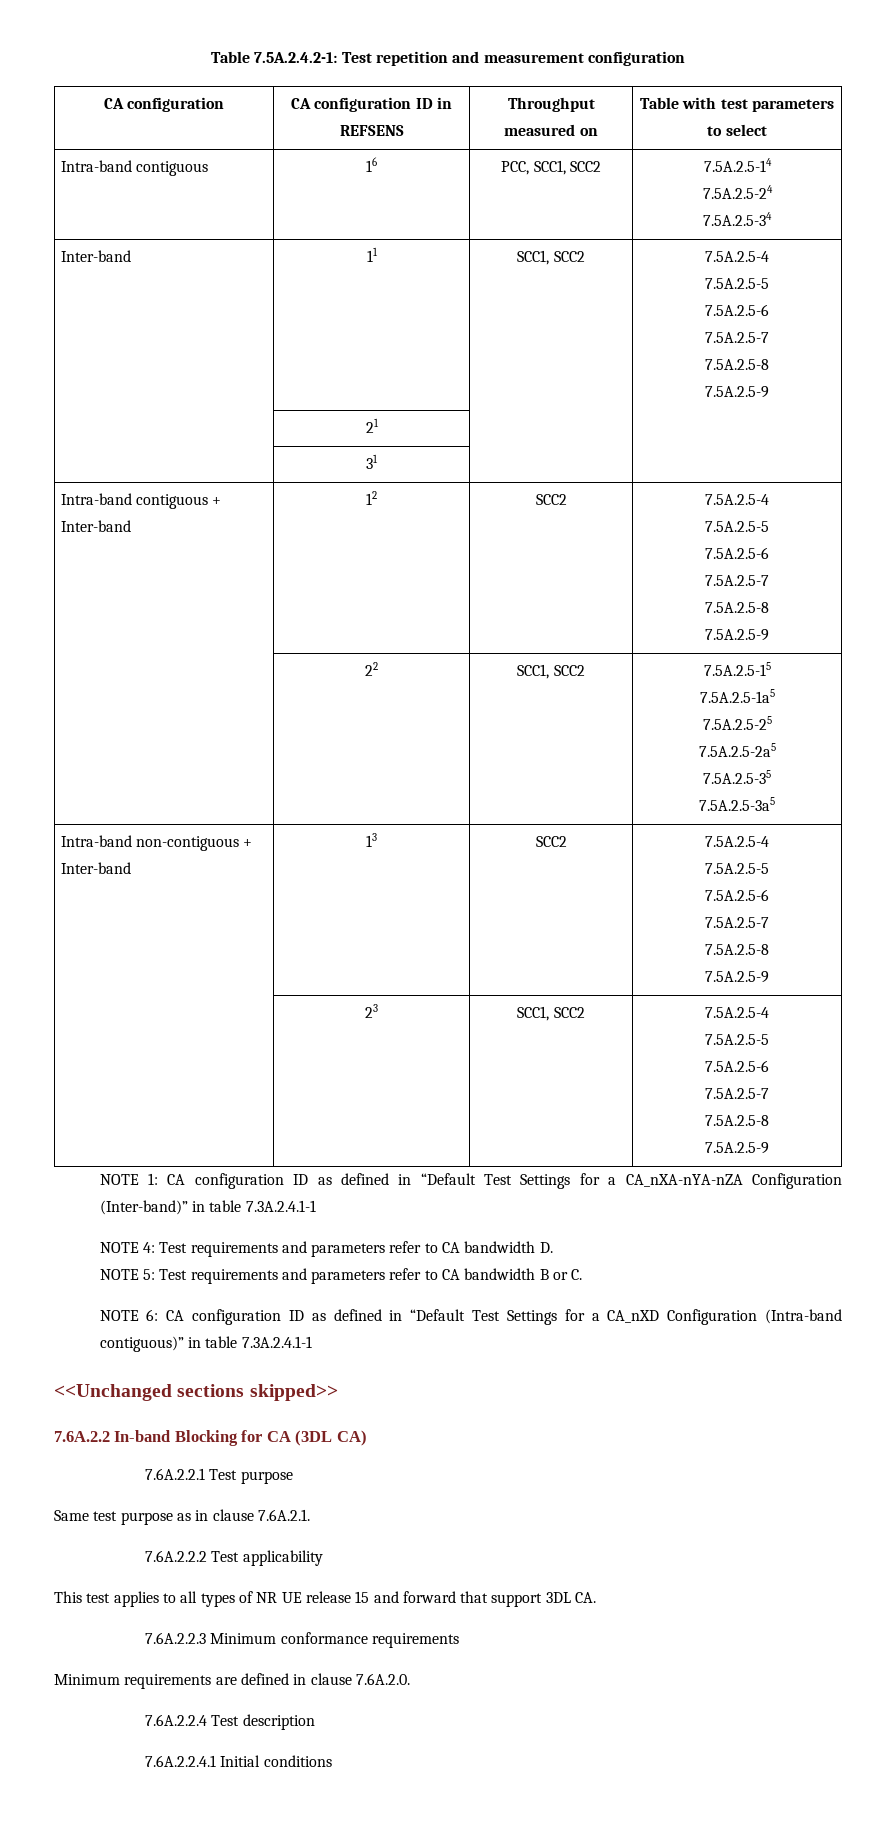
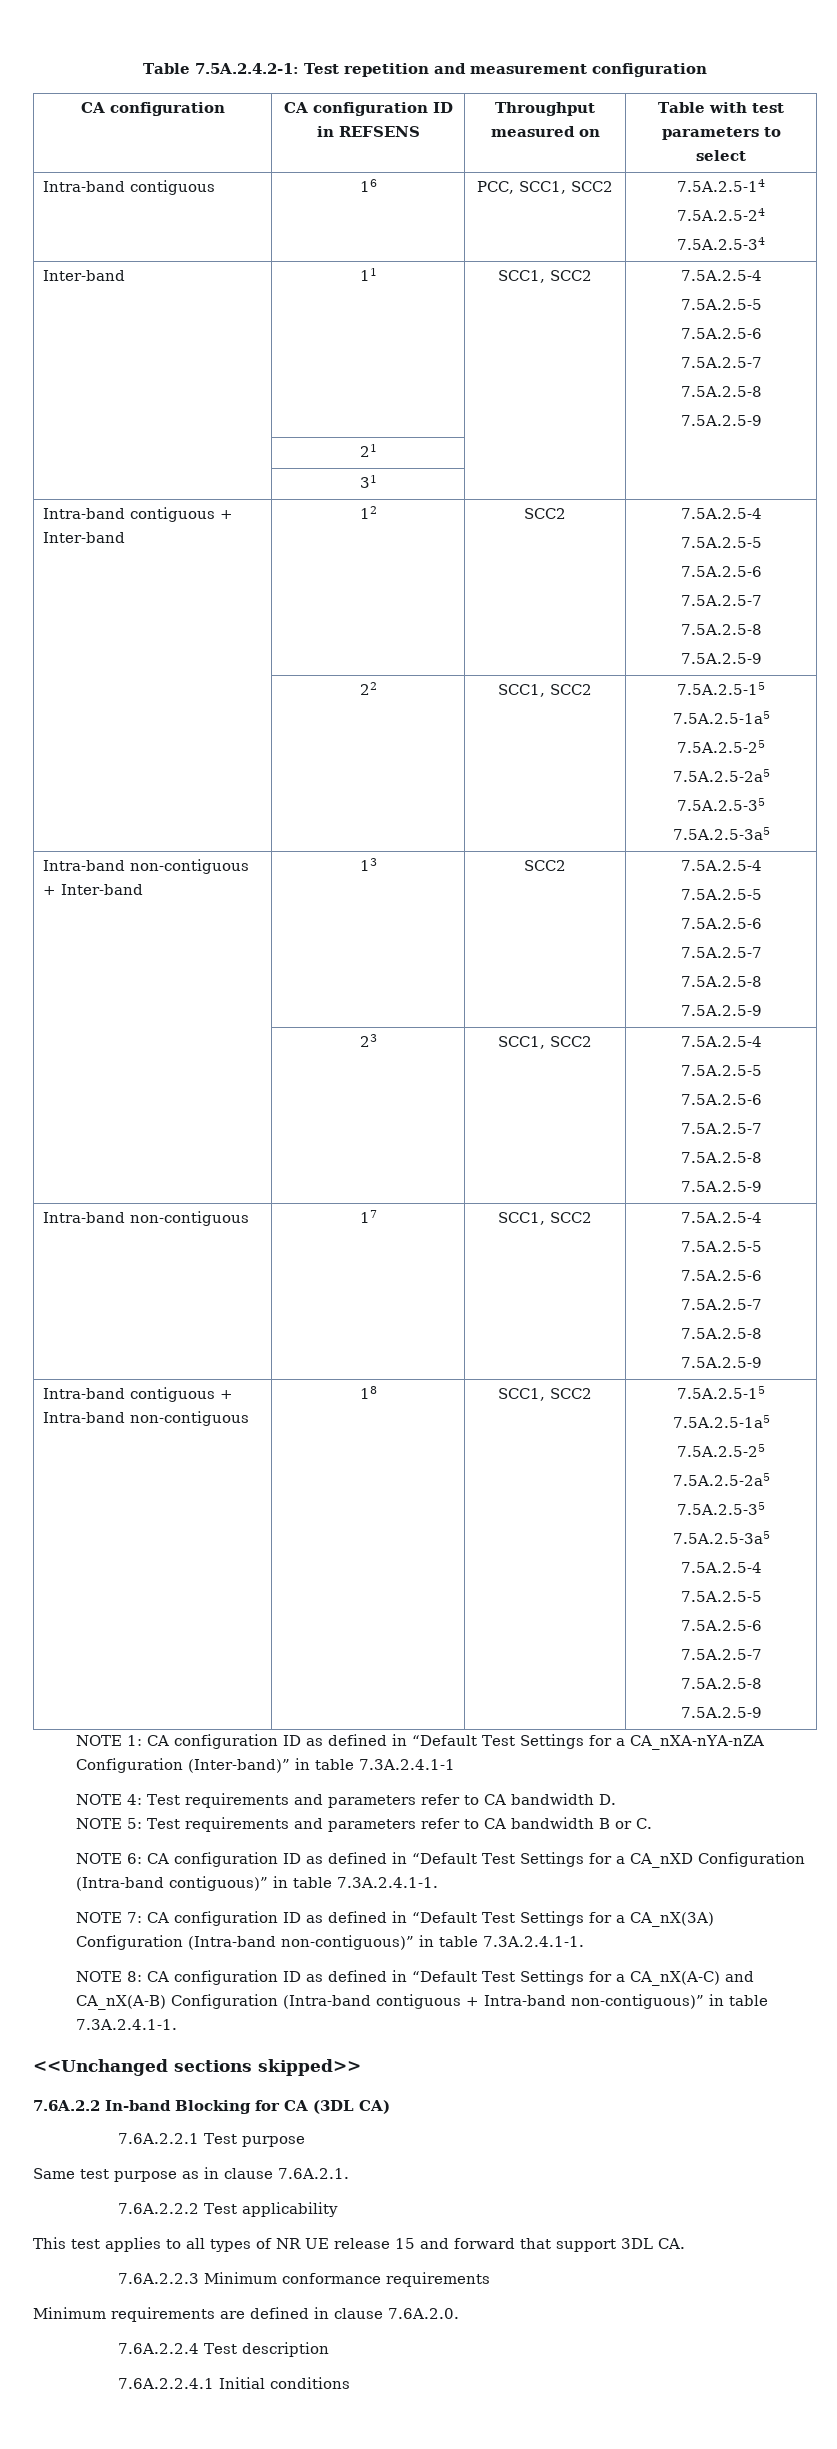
(769, 1148) none -> [43,1211,250,1226] [359,1210,377,1223] [498,1212,592,1225] [680,1212,762,1223] [680,1241,762,1252] [680,1270,762,1281] [680,1299,762,1310] [680,1328,762,1339] [680,1357,762,1368] [43,1387,234,1402] [43,1411,250,1426] [359,1386,377,1399] [498,1388,592,1401] [677,1386,765,1399] [672,1415,770,1428] [677,1444,765,1457] [672,1473,770,1486] [677,1502,765,1515] [672,1531,770,1544] [680,1562,762,1573] [680,1591,762,1602] [680,1620,762,1631] [680,1649,762,1660] [680,1678,762,1689] [680,1707,762,1718] // Intra-band non-contiguous | 17 | SCC1, SCC2 | 7.5A.2.5-4 // 7.5A.2.5-5 // 7.5A.2.5-6 // 7.5A.2.5-7 // 7.5A.2.5-8 // 7.5A.2.5-9 // Intra-band contiguous + Intra-band non-contiguous | 18 | SCC1, SCC2 | 7.5A.2.5-15 // 7.5A.2.5-1a5 // 7.5A.2.5-25 // 7.5A.2.5-2a5 // 7.5A.2.5-35 // 7.5A.2.5-3a5 // 7.5A.2.5-4 // 7.5A.2.5-5 // 7.5A.2.5-6 // 7.5A.2.5-7 // 7.5A.2.5-8 // 7.5A.2.5-9
[241,1336,312,1348] 7.3A.2.4.1-1 -> [336,1877,438,1888] [75,1911,714,1927] [75,1935,584,1950] [75,1970,754,1986] [75,1994,768,2010] [75,2019,177,2030] 7.3A.2.4.1-1. // NOTE 7: CA configuration ID as defined in “Default Test Settings for a CA_nX(3A) Configuration (Intra-band non-contiguous)” in table 7.3A.2.4.1-1. // NOTE 8: CA configuration ID as defined in “Default Test Settings for a CA_nX(A-C) and CA_nX(A-B) Configuration (Intra-band contiguous + Intra-band non-contiguous)” in table 7.3A.2.4.1-1.

